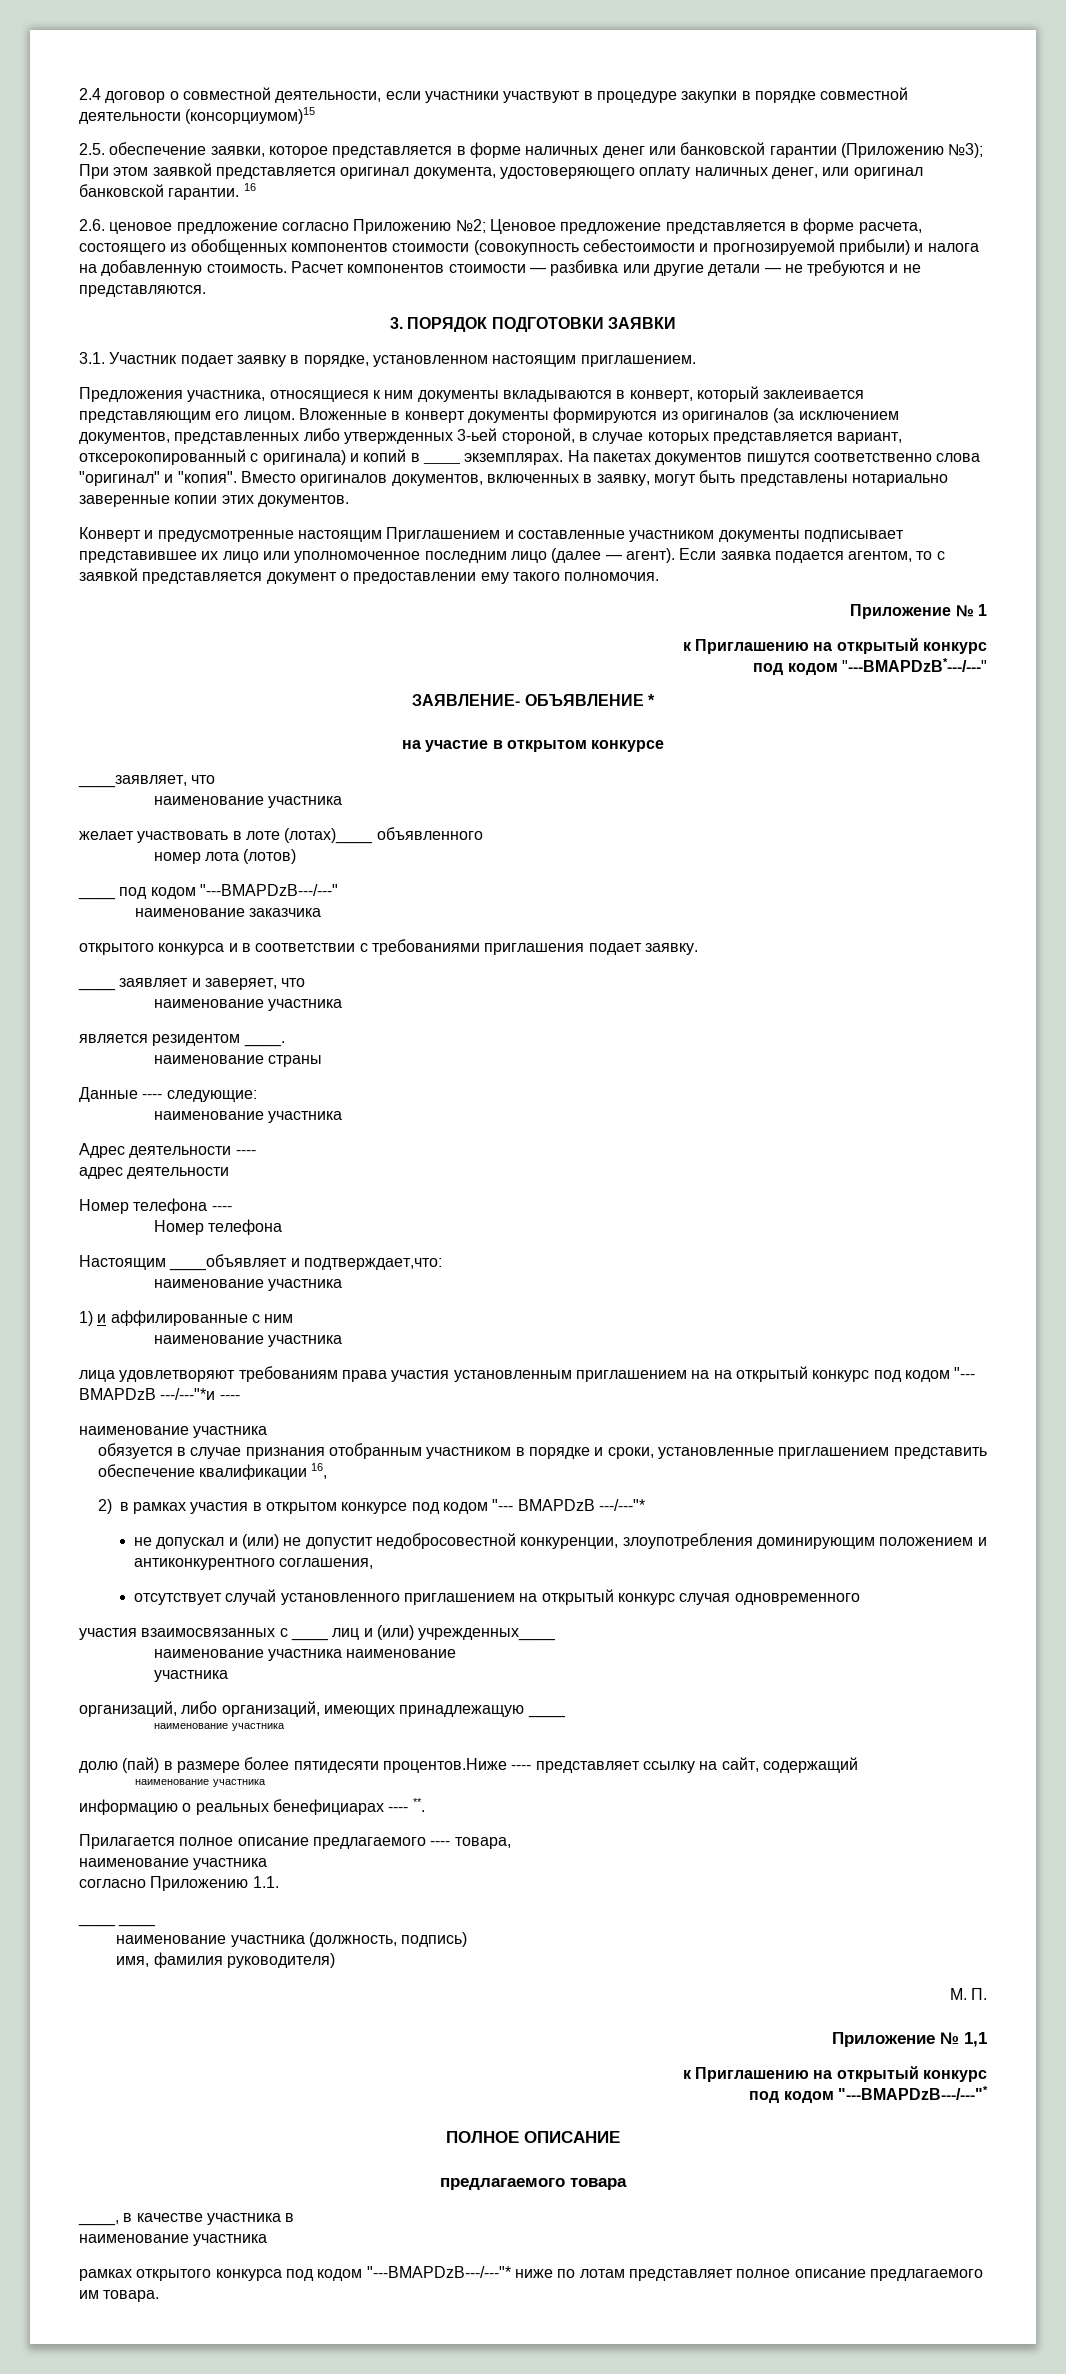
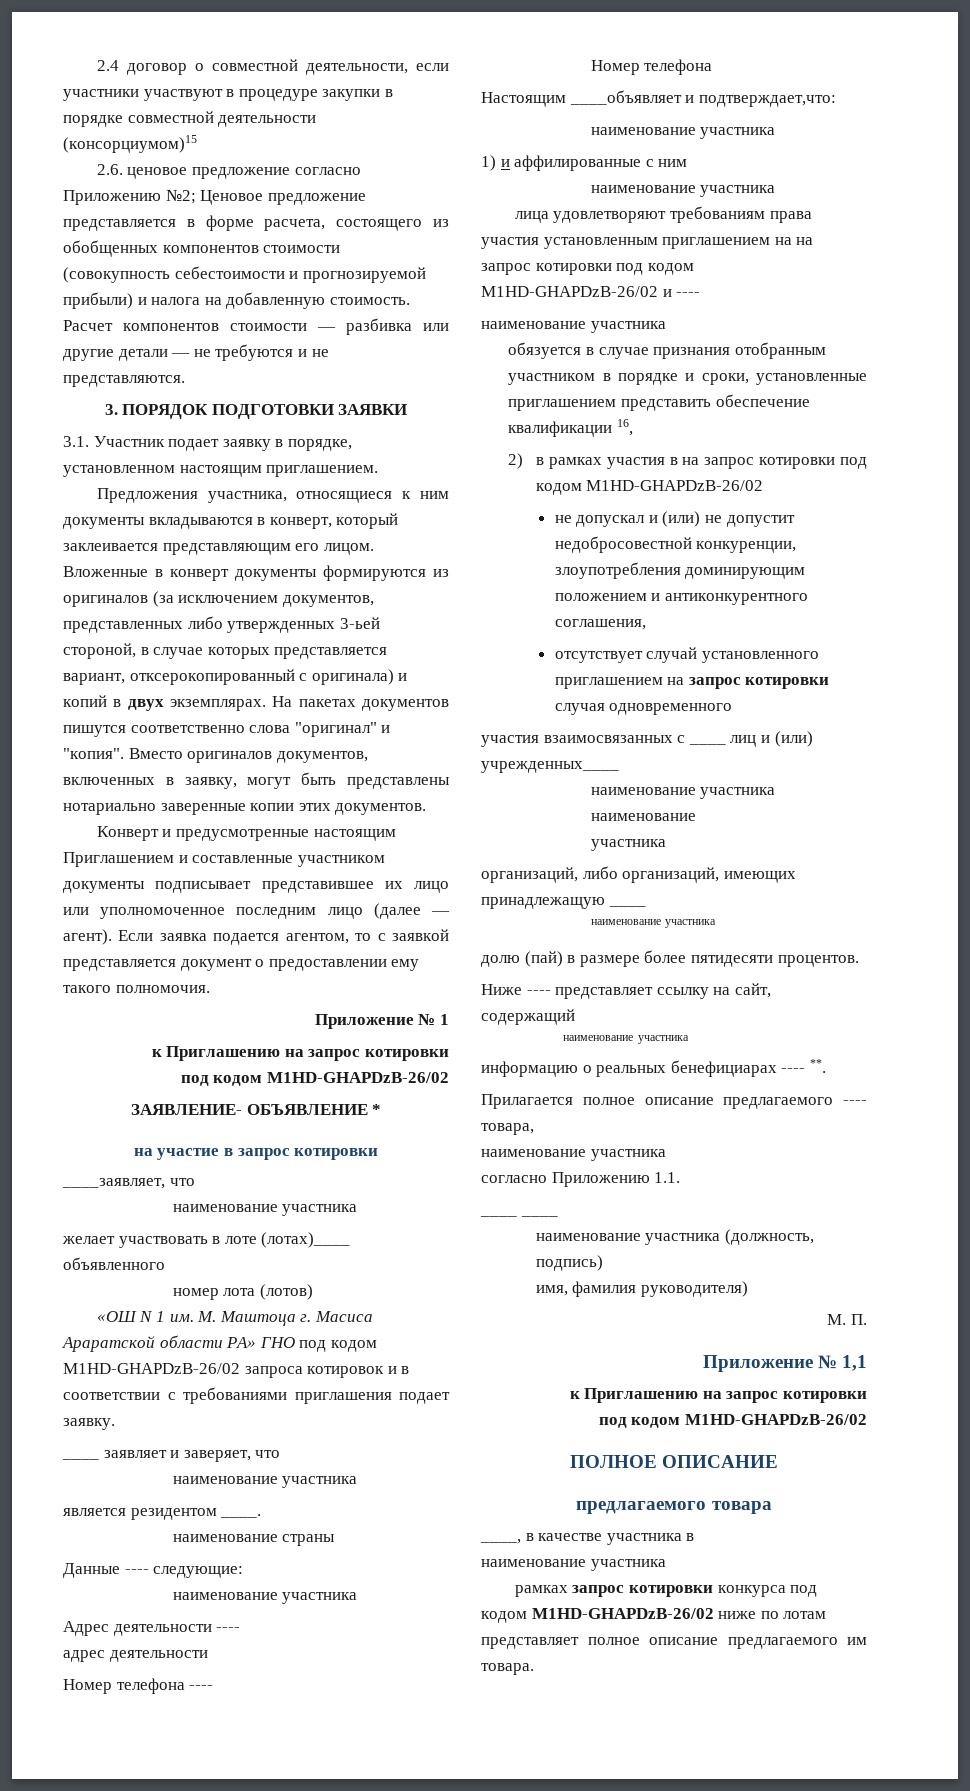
[79,142,984,158] [79,163,923,179] [79,183,256,200] // 2.5. обеспечение заявки, которое представляется в форме наличных денег или банковской гарантии (Приложению №3); При этом заявкой представляется оригинал документа, удостоверяющего оплату наличных денег, или оригинал банковской гарантии. 16 -> (197, 144) none
[422,462,461,464] ____ -> [127,699,164,711] двух
[836,638,988,654] [753,658,988,675] открытый конкурс // под кодом "---BMAPDzB*---/---" -> [308,1049,449,1061] [180,1072,449,1086] запрос котировки // под кодом M1HD-GHAPDzB-26/02
[506,740,665,752] открытом конкурсе -> [237,1148,379,1160] запрос котировки
[78,884,338,900] [135,908,322,917] [79,943,225,955] ____ под кодом "---BMAPDzB---/---" // наименование заказчика // открытого конкурса -> [96,1311,373,1326] [62,1335,377,1352] [63,1363,385,1378] «ОШ N 1 им. М. Маштоца г. Масиса Араратской области РА» ГНО под кодом M1HD-GHAPDzB-26/02 запроса котировок
[735,1366,976,1382] [79,1388,216,1400] открытый конкурс под кодом "--- BMAPDzB ---/---"*и -> [481,263,694,275] [481,286,672,297] запрос котировки под кодом M1HD-GHAPDzB-26/02 и
[265,1499,645,1514] открытом конкурсе под кодом "--- BMAPDzB ---/---"* -> [682,457,867,469] [535,480,764,495] на запрос котировки под кодом M1HD-GHAPDzB-26/02
[541,1589,675,1605] открытый конкурс -> [688,677,830,689] запрос котировки
[382,1758,507,1773] процентов.Ниже -> [777,955,859,967] [481,984,522,995] процентов. // Ниже
[836,2066,988,2082] [749,2086,989,2103] открытый конкурс // под кодом "---BMAPDzB---/---"* -> [726,1391,867,1403] [598,1414,867,1428] запрос котировки // под кодом M1HD-GHAPDzB-26/02
[136,2269,212,2281] открытого -> [572,1585,713,1597] запрос котировки
[366,2266,511,2278] "---BMAPDzB---/---"* -> [531,1608,714,1619] M1HD-GHAPDzB-26/02

